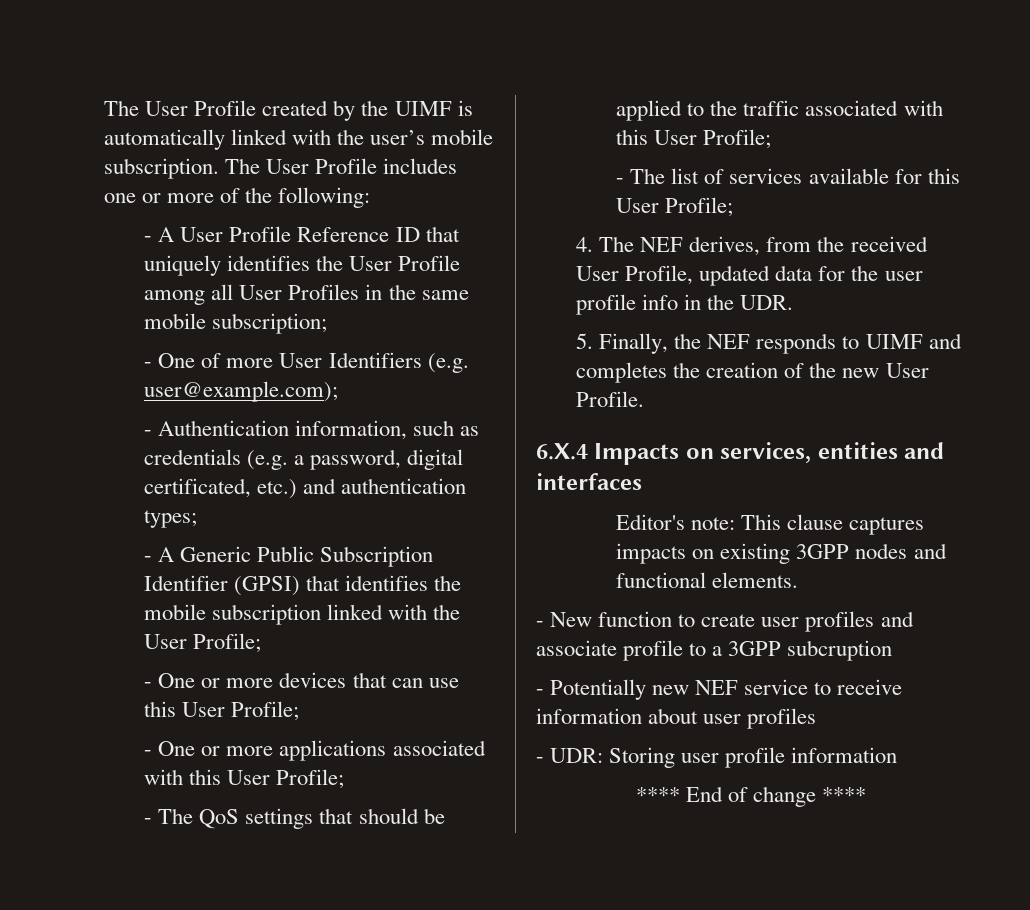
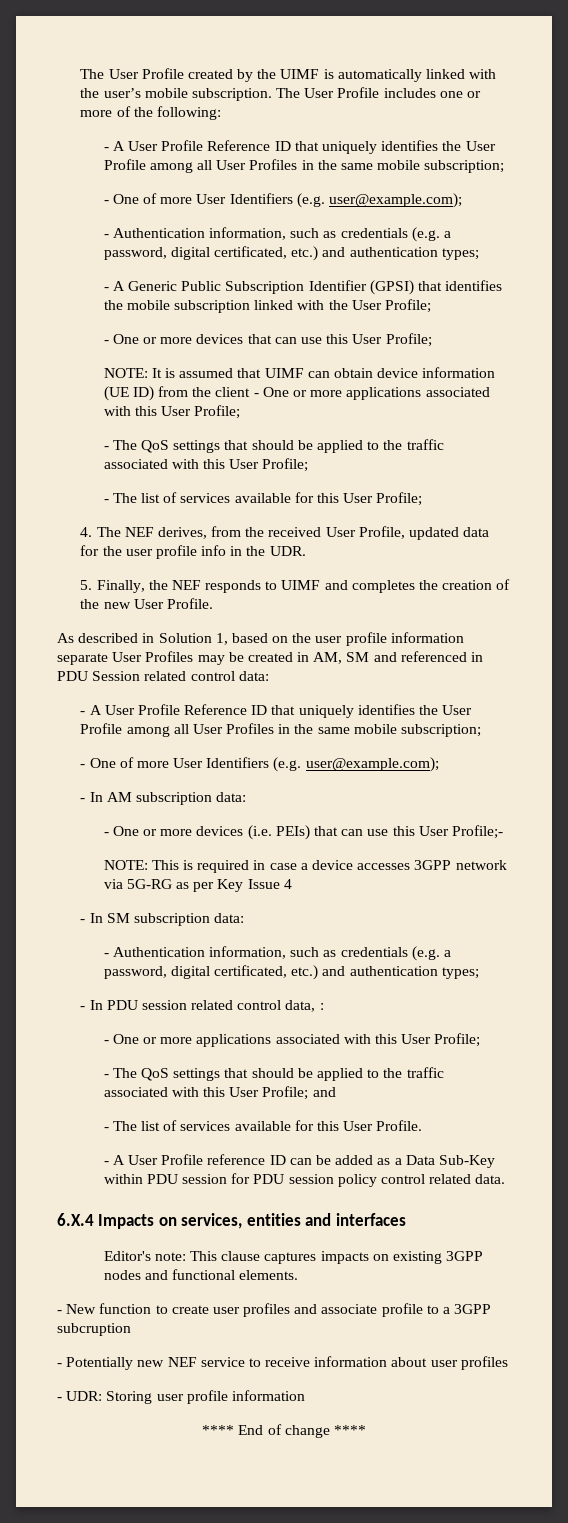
(300, 711) none -> [103,367,496,378] [103,386,251,401] NOTE: It is assumed that UIMF can obtain device information (UE ID) from the client
(645, 399) none -> [57,632,464,646] [57,651,484,665] [57,671,269,681] [80,704,473,718] [80,723,482,737] [80,757,439,772] [80,792,247,805] [103,825,503,840] [103,860,507,873] [103,879,292,892] [80,913,245,926] [103,946,452,961] [103,965,479,980] [80,1000,324,1012] [103,1033,481,1047] [103,1067,444,1081] [103,1086,336,1100] [103,1120,423,1131] [103,1154,495,1168] [103,1173,506,1187] // As described in Solution 1, based on the user profile information separate User Profiles may be created in AM, SM and referenced in PDU Session related control data: // - A User Profile Reference ID that uniquely identifies the User Profile among all User Profiles in the same mobile subscription; // - One of more User Identifiers (e.g. user@example.com); // - In AM subscription data: // - One or more devices (i.e. PEIs) that can use this User Profile;- // NOTE: This is required in case a device accesses 3GPP network via 5G-RG as per Key Issue 4 // - In SM subscription data: // - Authentication information, such as credentials (e.g. a password, digital certificated, etc.) and authentication types; // - In PDU session related control data, : // - One or more applications associated with this User Profile; // - The QoS settings that should be applied to the traffic associated with this User Profile; and // - The list of services available for this User Profile. // - A User Profile reference ID can be added as a Data Sub-Key within PDU session for PDU session policy control related data.

